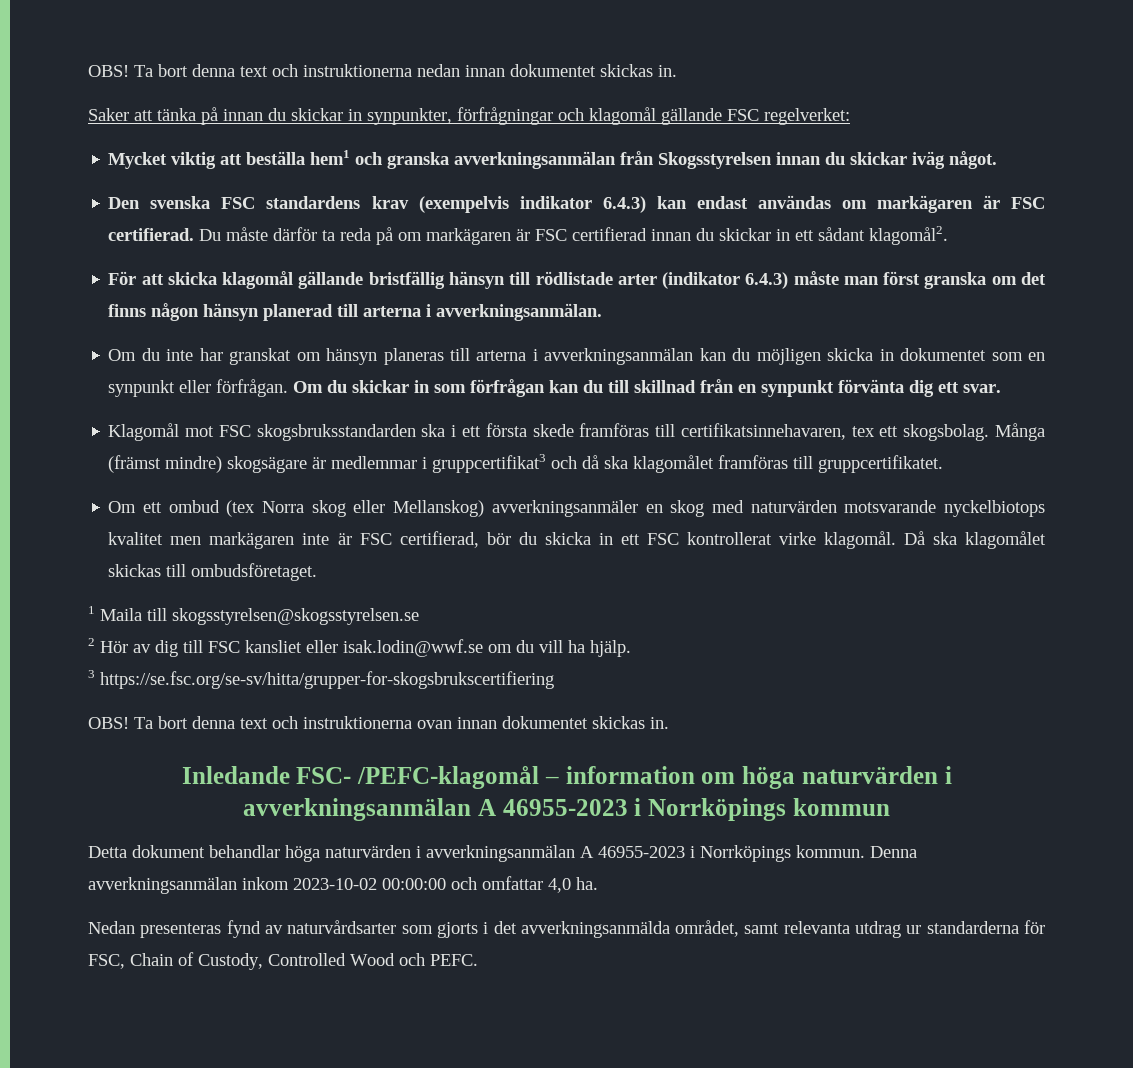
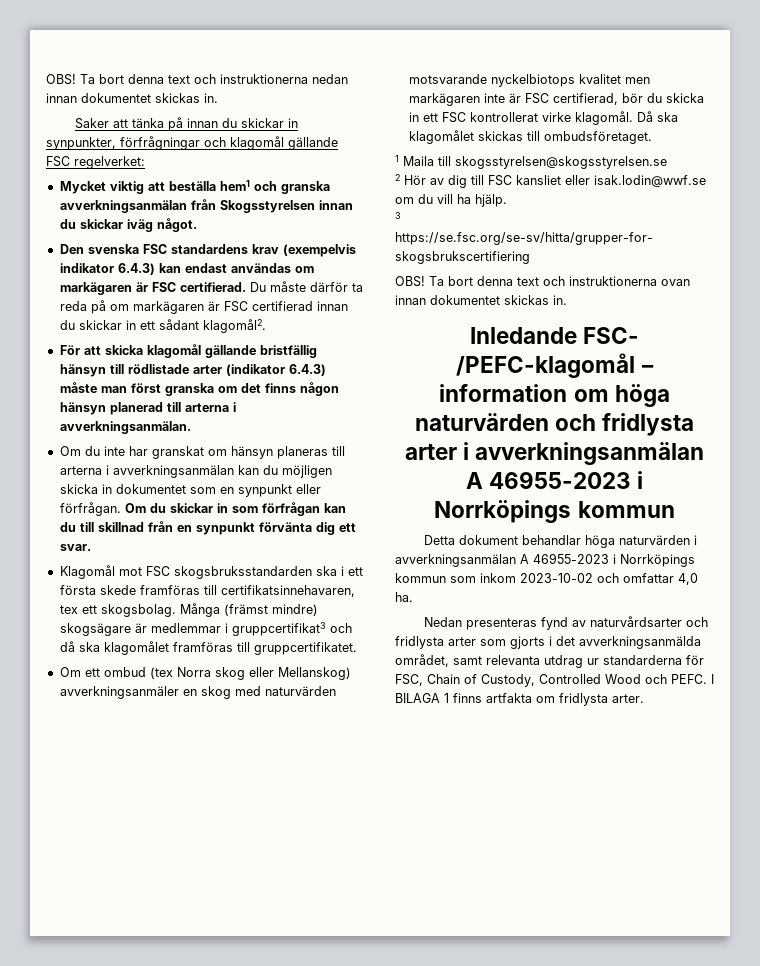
(938, 775) none -> [555,413,695,436] [404,444,457,460] och fridlysta arter
[796,845,917,858] [88,877,237,894] kommun. Denna avverkningsanmälan -> [395,573,476,583] kommun som
[382,878,446,890] 00:00:00 -> (593, 578) none
(397, 927) none -> [686,617,709,627] [395,636,476,649] och fridlysta arter
(478, 960) none -> [711,674,714,684] [395,693,644,706] I BILAGA 1 finns artfakta om fridlysta arter.

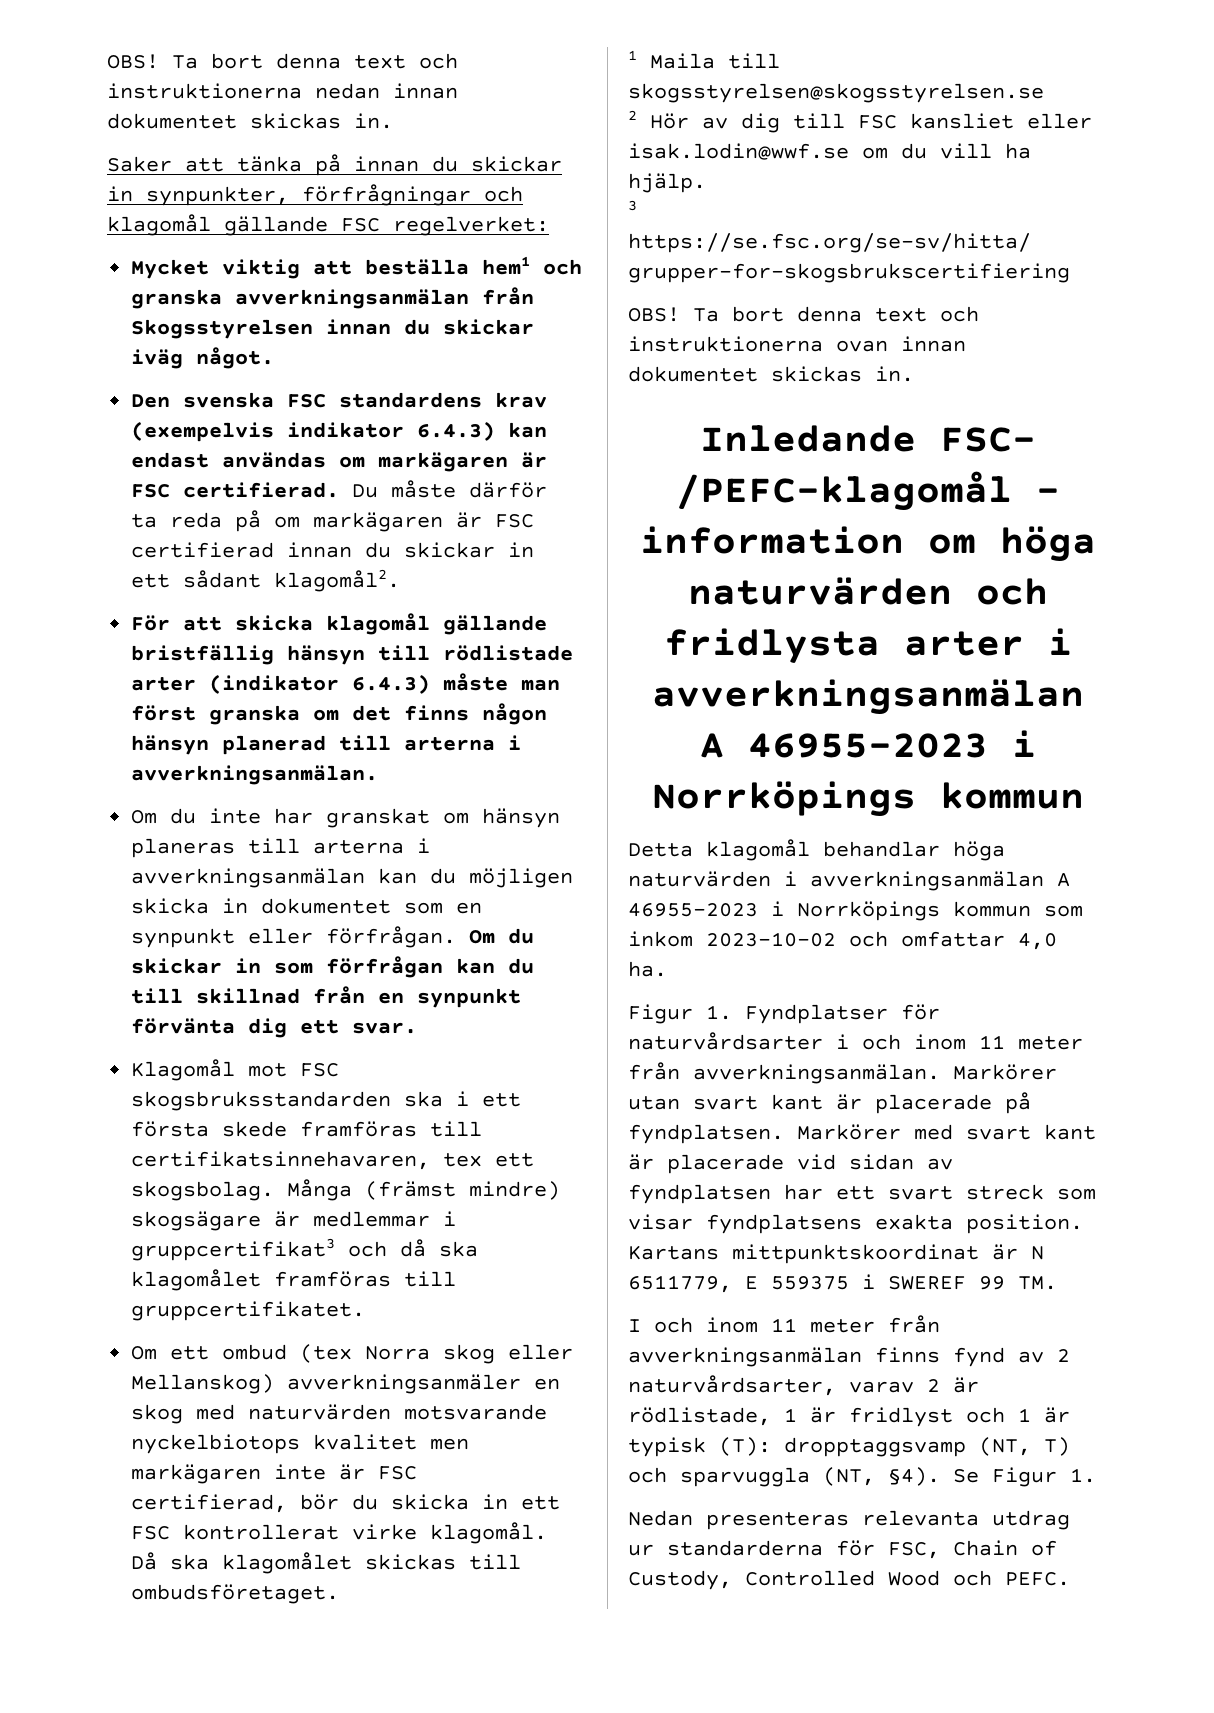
[459,535,519,545] dokument -> [706,839,810,861] klagomål
[424,616,709,630] [395,636,701,649] [395,654,482,667] Nedan presenteras fynd av naturvårdsarter och fridlysta arter som gjorts i det avverkningsanmälda området, samt -> [628,1004,940,1024] [628,1032,1083,1050] [628,1062,1057,1084] [628,1092,1031,1114] [628,1124,1096,1144] [628,1154,953,1174] [628,1184,1096,1204] [628,1214,1083,1234] [628,1244,1044,1264] [628,1274,1057,1293] [628,1315,940,1333] [628,1347,1070,1367] [628,1375,979,1396] [628,1407,1070,1427] [628,1437,1070,1457] [628,1467,1096,1487] [628,1510,849,1530] Figur 1. Fyndplatser för naturvårdsarter i och inom 11 meter från avverkningsanmälan. Markörer utan svart kant är placerade på fyndplatsen. Markörer med svart kant är placerade vid sidan av fyndplatsen har ett svart streck som visar fyndplatsens exakta position. Kartans mittpunktskoordinat är N 6511779, E 559375 i SWEREF 99 TM. // I och inom 11 meter från avverkningsanmälan finns fynd av 2 naturvårdsarter, varav 2 är rödlistade, 1 är fridlyst och 1 är typisk (T): dropptaggsvamp (NT, T) och sparvuggla (NT, §4). Se Figur 1. // Nedan presenteras
[711,674,714,684] [395,693,644,706] I BILAGA 1 finns artfakta om fridlysta arter. -> (1070, 1579) none

